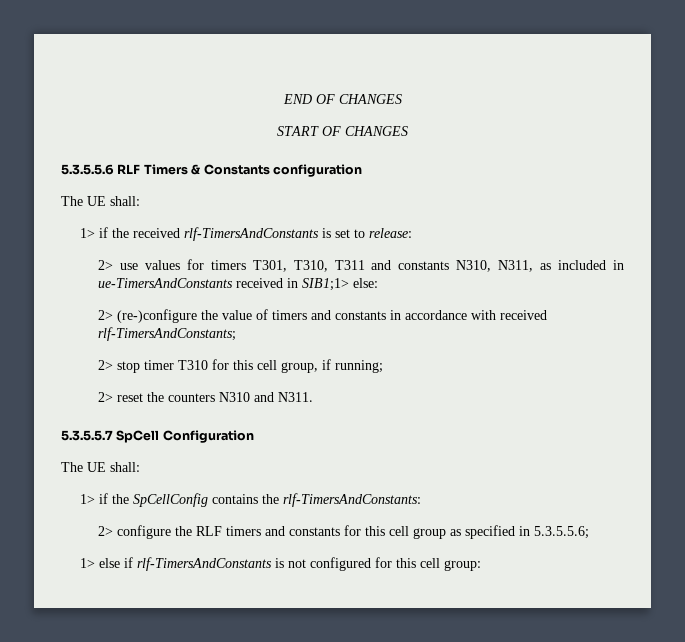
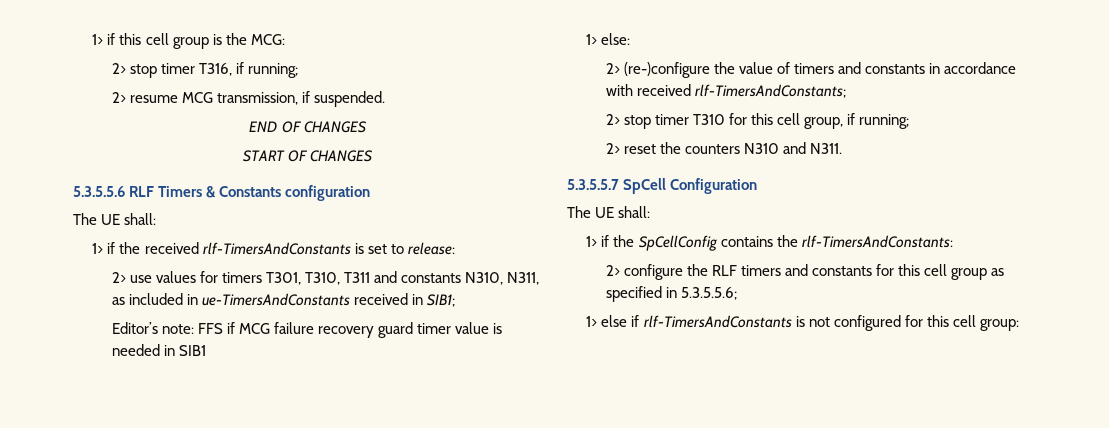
(282, 99) none -> [92,33,285,49] [111,62,298,78] [111,91,385,107] 1> if this cell group is the MCG: // 2> stop timer T316, if running; // 2> resume MCG transmission, if suspended. //
[302,278,350,291] SIB1;1> -> [427,294,456,307] [111,322,503,338] [111,344,206,356] [586,34,598,45] SIB1; // Editor’s note: FFS if MCG failure recovery guard timer value is needed in SIB1 // 1>

